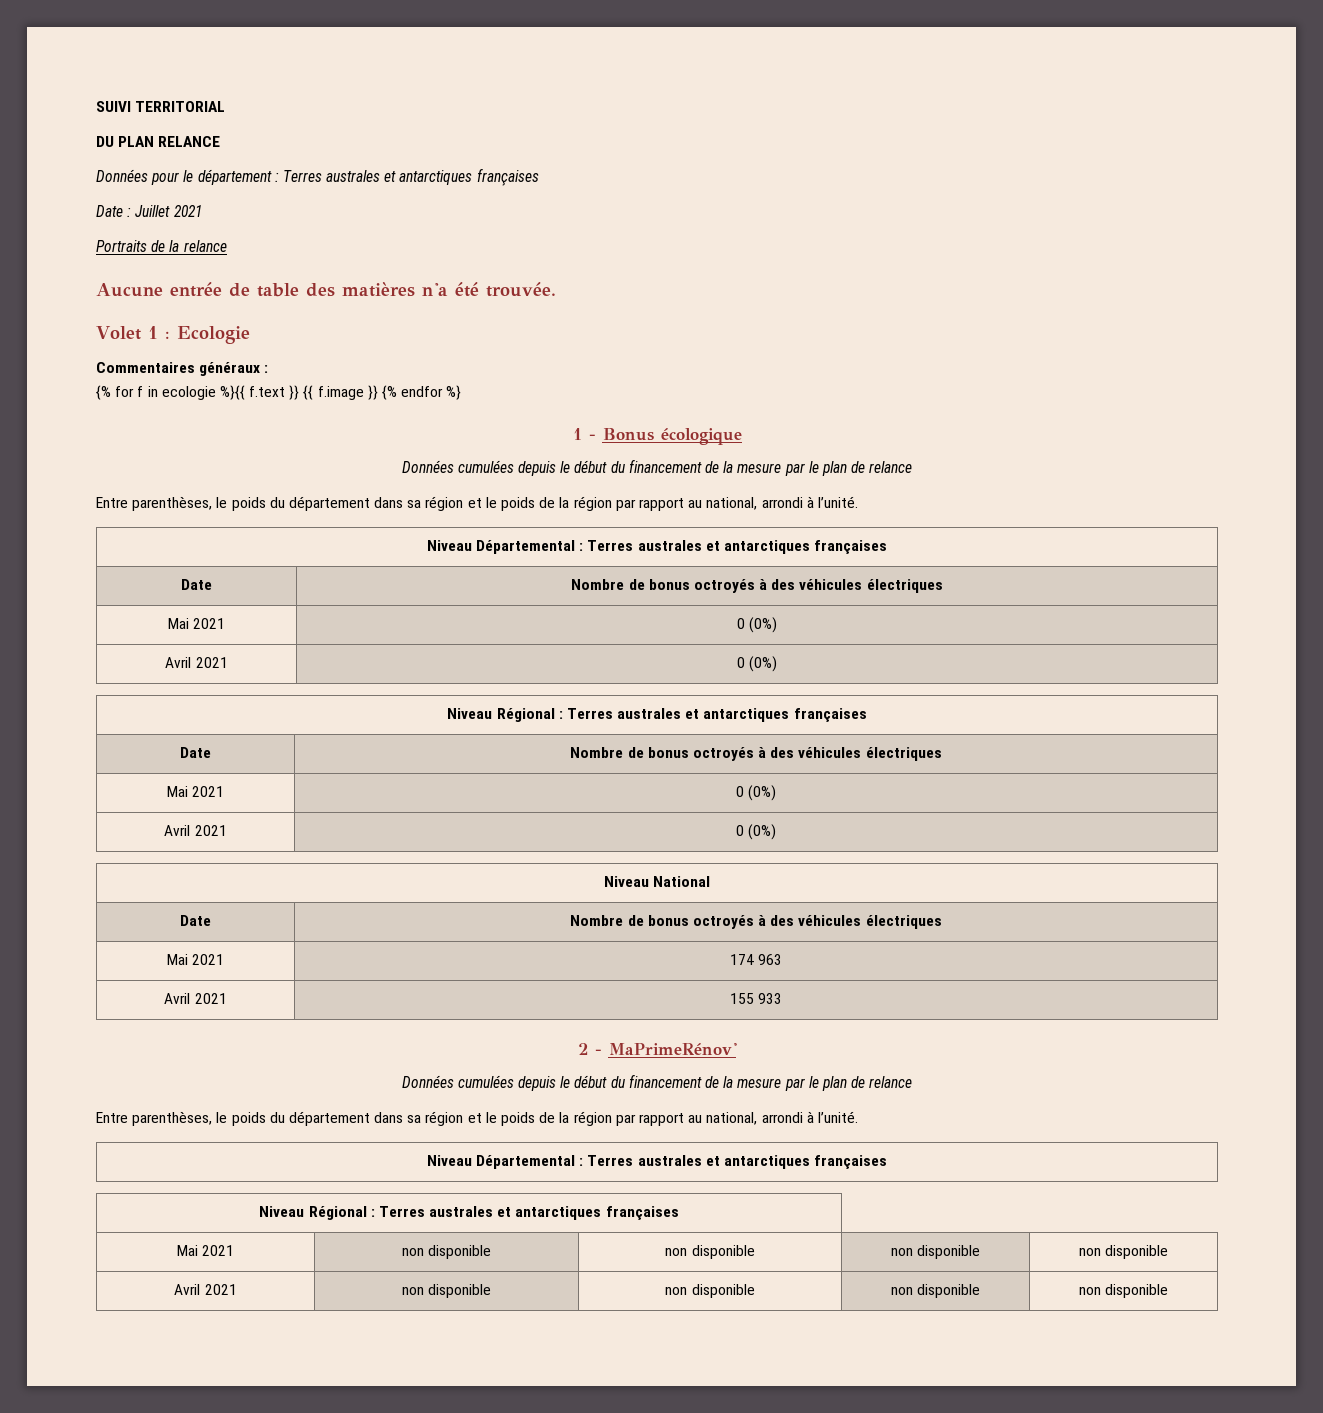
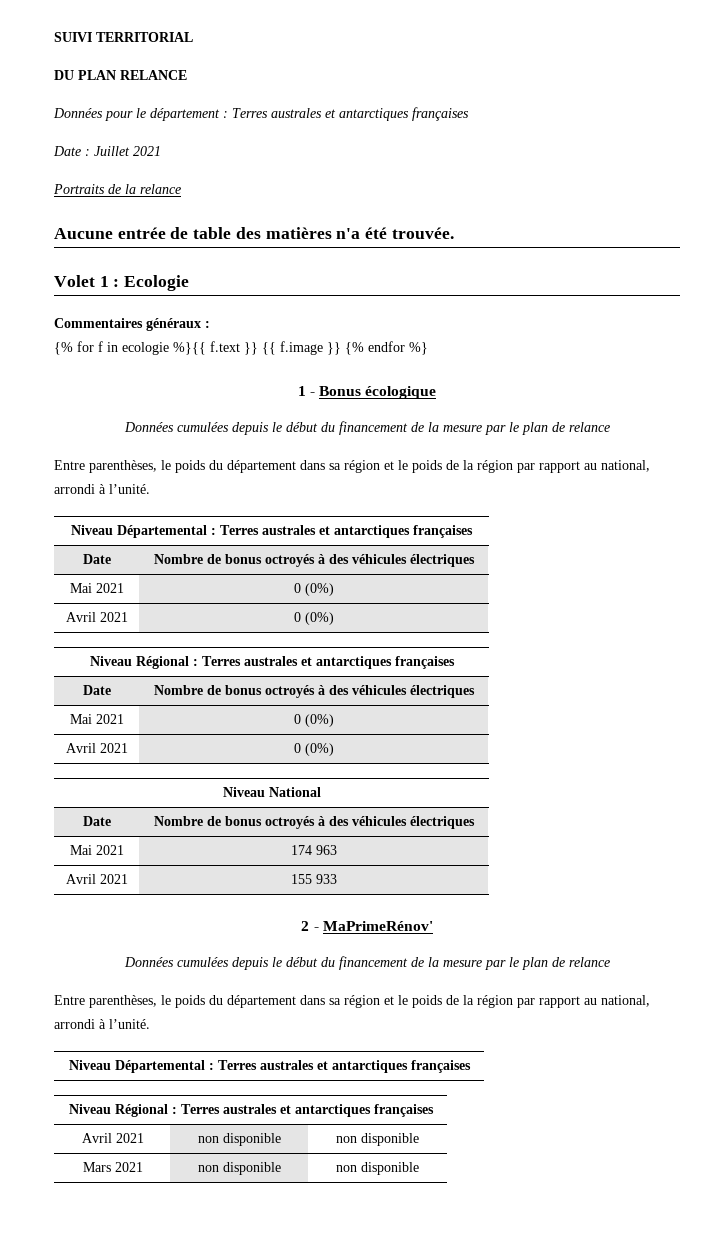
[176,1245,235,1256] [401,1245,492,1259] [665,1245,755,1259] [890,1245,981,1259] [1078,1245,1169,1259] // Mai 2021 | non disponible | non disponible | non disponible | non disponible -> (434, 1110) none
(755, 1291) none -> [82,1162,143,1172] // Mars 2021

